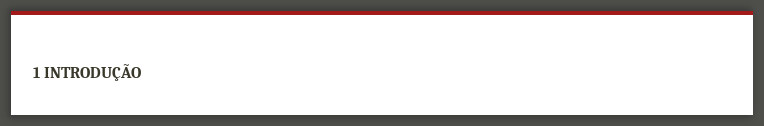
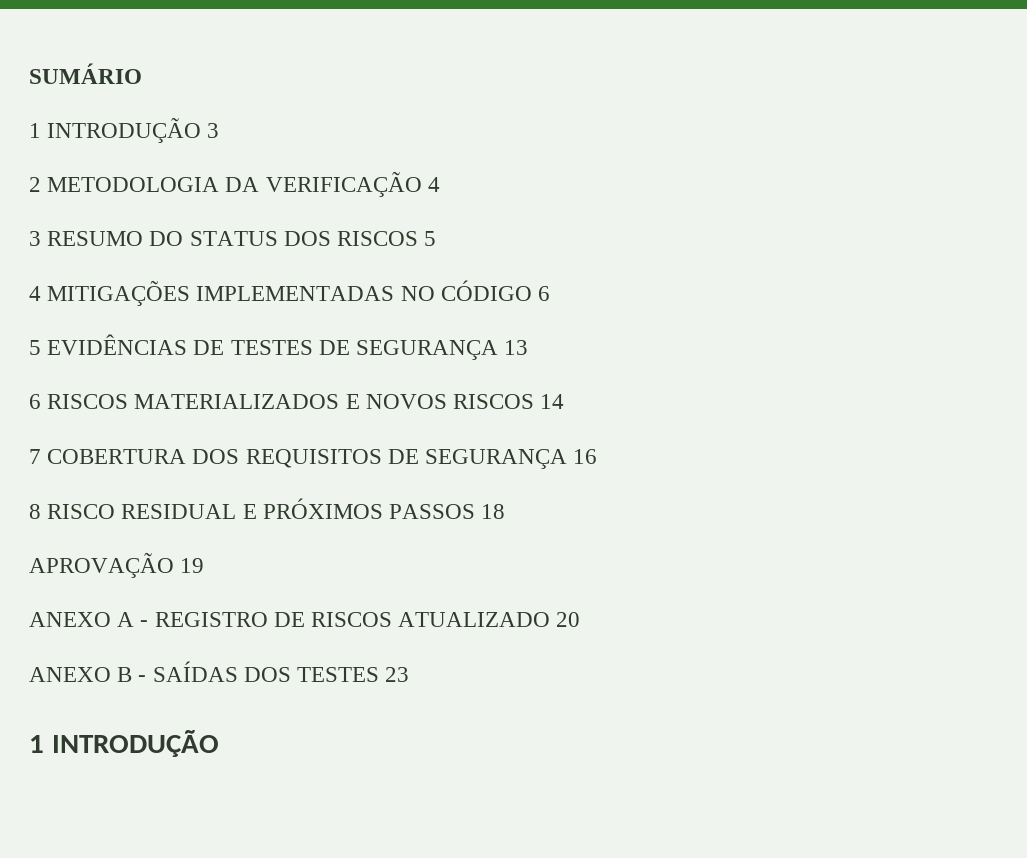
[33,64,142,81] 1 INTRODUÇÃO -> [29,63,142,84] [29,117,220,143] [29,171,440,197] [29,231,437,246] [29,280,551,306] [29,334,529,360] [29,394,565,409] [29,449,598,469] [29,498,506,519] [29,552,205,578] [29,612,581,627] [29,661,410,682] [29,730,219,757] SUMÁRIO // 1 INTRODUÇÃO 3 // 2 METODOLOGIA DA VERIFICAÇÃO 4 // 3 RESUMO DO STATUS DOS RISCOS 5 // 4 MITIGAÇÕES IMPLEMENTADAS NO CÓDIGO 6 // 5 EVIDÊNCIAS DE TESTES DE SEGURANÇA 13 // 6 RISCOS MATERIALIZADOS E NOVOS RISCOS 14 // 7 COBERTURA DOS REQUISITOS DE SEGURANÇA 16 // 8 RISCO RESIDUAL E PRÓXIMOS PASSOS 18 // APROVAÇÃO 19 // ANEXO A - REGISTRO DE RISCOS ATUALIZADO 20 // ANEXO B - SAÍDAS DOS TESTES 23 // 1 INTRODUÇÃO

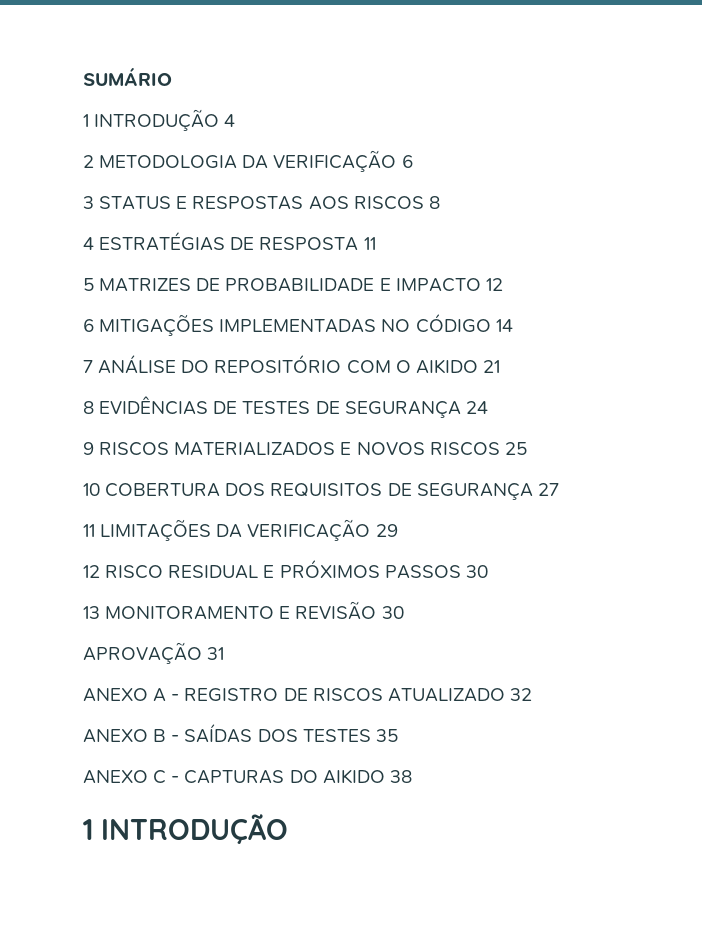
[207,123,220,138] 3 -> [224,114,236,127] 4
[427,177,440,192] [29,231,437,246] [29,280,551,306] [29,340,41,355] 4 // 3 RESUMO DO STATUS DOS RISCOS 5 // 4 MITIGAÇÕES IMPLEMENTADAS NO CÓDIGO 6 // 5 -> [401,155,413,168] [83,196,440,210] [83,231,376,251] [83,278,503,292] [83,313,513,336] [83,354,500,374] [83,401,94,414] 6 // 3 STATUS E RESPOSTAS AOS RISCOS 8 // 4 ESTRATÉGIAS DE RESPOSTA 11 // 5 MATRIZES DE PROBABILIDADE E IMPACTO 12 // 6 MITIGAÇÕES IMPLEMENTADAS NO CÓDIGO 14 // 7 ANÁLISE DO REPOSITÓRIO COM O AIKIDO 21 // 8
[504,340,529,355] [29,394,41,409] 13 // 6 -> [465,401,488,414] [83,442,94,455] 24 // 9
[540,394,565,409] [29,449,41,464] 14 // 7 -> [504,442,527,455] [83,483,100,496] 25 // 10
[573,449,598,464] [29,504,41,519] 16 // 8 -> [537,483,559,496] [83,519,398,541] [83,565,100,578] 27 // 11 LIMITAÇÕES DA VERIFICAÇÃO 29 // 12
[481,504,506,519] 18 -> [465,565,488,578] [83,601,404,620] 30 // 13 MONITORAMENTO E REVISÃO 30
[180,558,205,573] 19 -> [207,647,225,660] 31
[556,612,581,627] 20 -> [509,688,532,701] 32
[385,667,410,682] 23 -> [375,729,398,742] [83,769,412,784] 35 // ANEXO C - CAPTURAS DO AIKIDO 38

